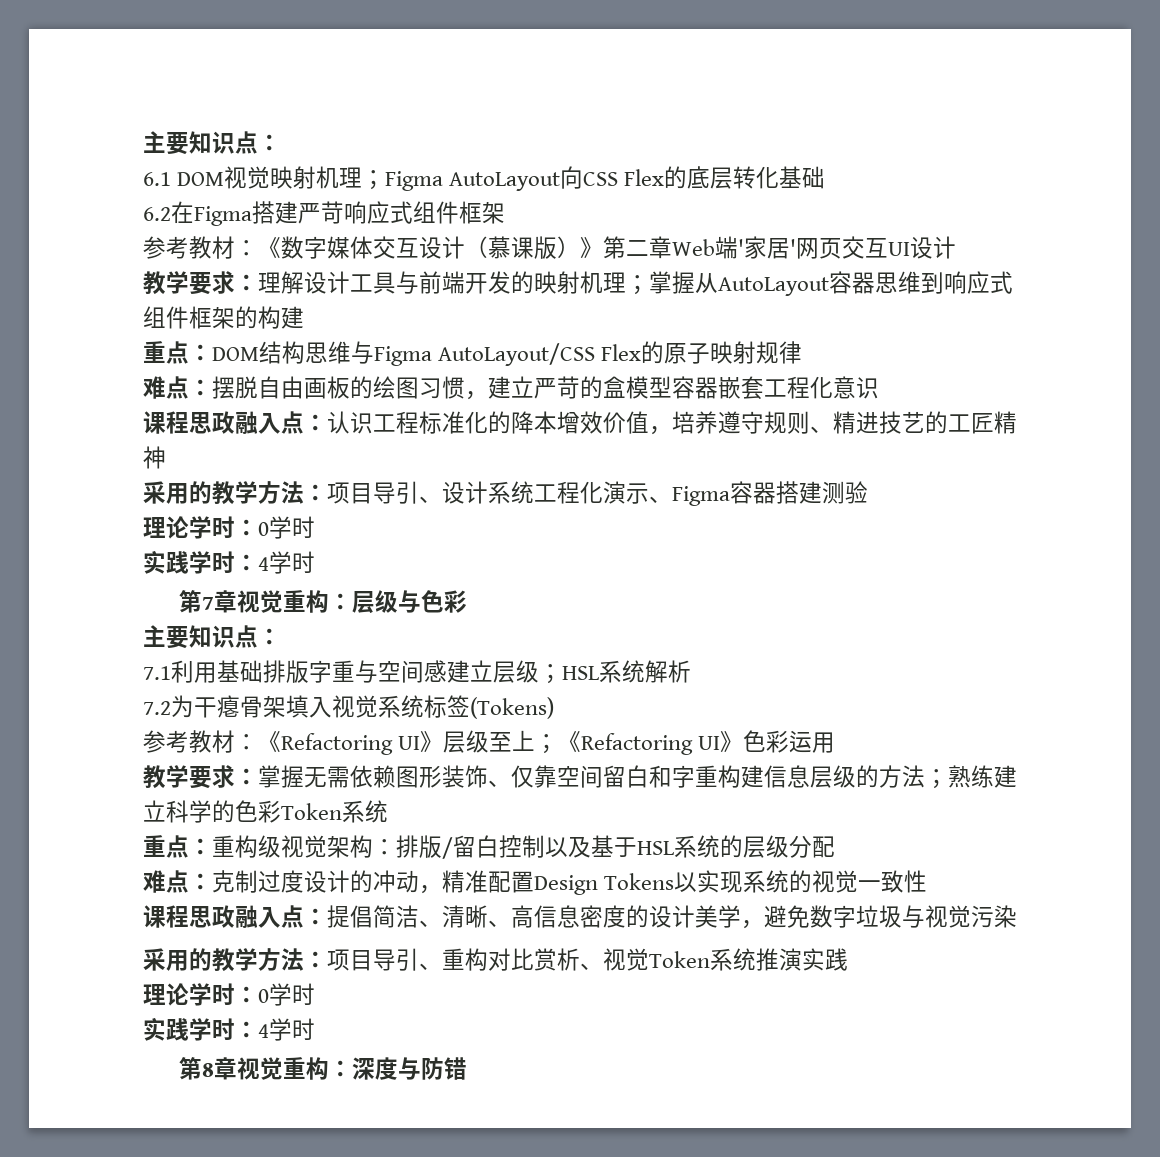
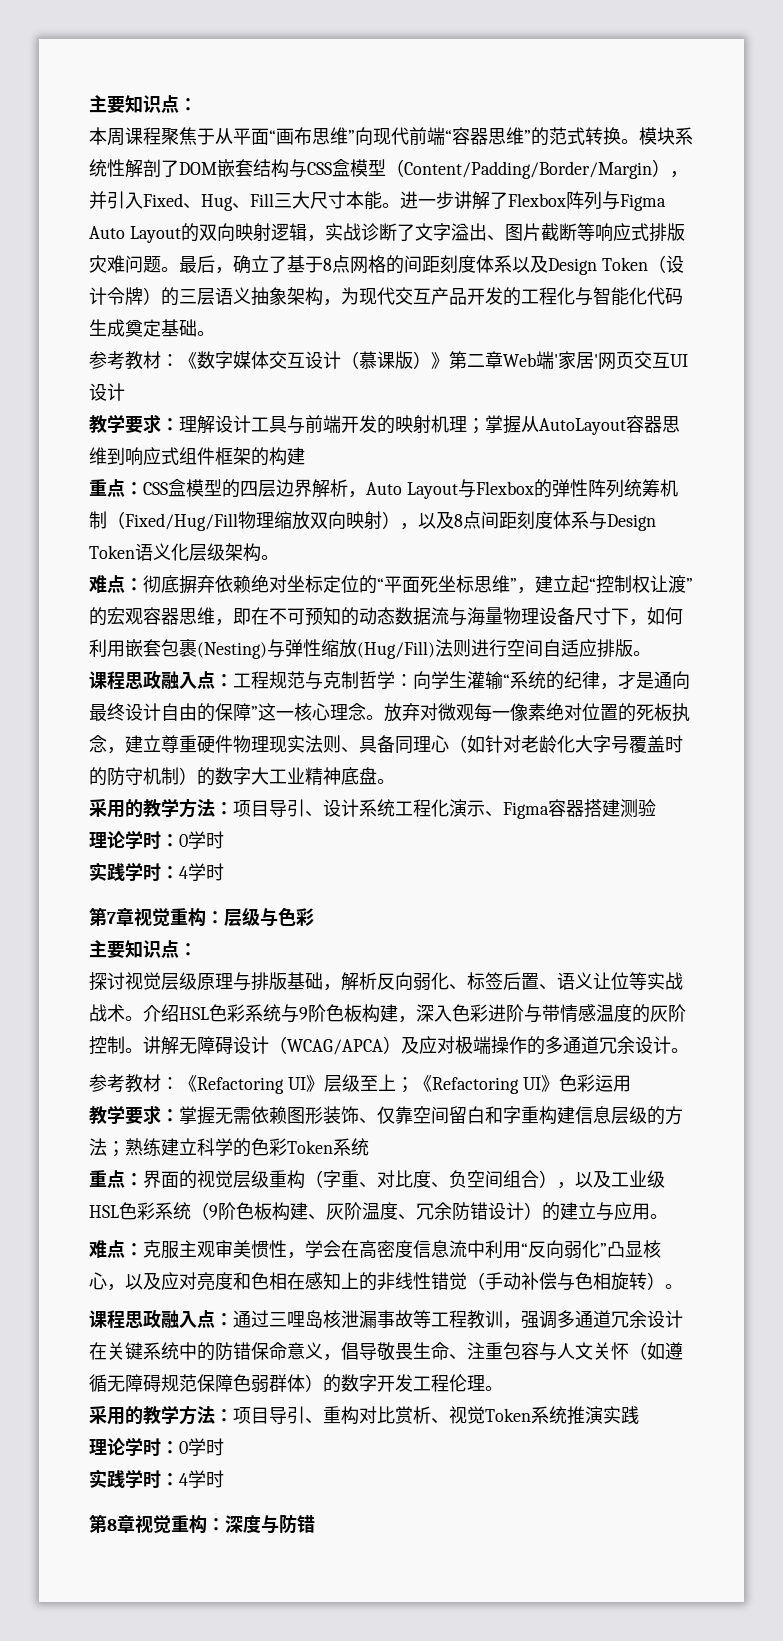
[143,131,281,155] [143,166,826,191] [143,201,505,226] 主要知识点： // 6.1 DOM视觉映射机理；Figma AutoLayout向CSS Flex的底层转化基础 // 6.2在Figma搭建严苛响应式组件框架 -> [89,95,197,113] [89,127,693,146] [89,159,688,179] [89,191,666,211] [89,223,685,243] [89,255,684,275] [89,287,683,306] [89,319,215,337] 主要知识点： // 本周课程聚焦于从平面“画布思维”向现代前端“容器思维”的范式转换。模块系统性解剖了DOM嵌套结构与CSS盒模型（Content/Padding/Border/Margin），并引入Fixed、Hug、Fill三大尺寸本能。进一步讲解了Flexbox阵列与Figma Auto Layout的双向映射逻辑，实战诊断了文字溢出、图片截断等响应式排版灾难问题。最后，确立了基于8点网格的间距刻度体系以及Design Token（设计令牌）的三层语义抽象架构，为现代交互产品开发的工程化与智能化代码生成奠定基础。
[212,341,803,366] [143,376,879,400] [143,411,994,435] DOM结构思维与Figma AutoLayout/CSS Flex的原子映射规律 // 难点：摆脱自由画板的绘图习惯，建立严苛的盒模型容器嵌套工程化意识 // 课程思政融入点：认识工程标准化的降本增效价值，培养遵守规则、精进技艺的工匠 -> [143,479,678,499] [89,511,656,531] [89,543,279,562] [89,575,693,594] [89,607,683,626] [89,639,651,659] [89,671,690,690] [89,703,690,722] [89,735,683,754] [89,767,305,786] CSS盒模型的四层边界解析，Auto Layout与Flexbox的弹性阵列统筹机制（Fixed/Hug/Fill物理缩放双向映射），以及8点间距刻度体系与Design Token语义化层级架构。 // 难点：彻底摒弃依赖绝对坐标定位的“平面死坐标思维”，建立起“控制权让渡”的宏观容器思维，即在不可预知的动态数据流与海量物理设备尺寸下，如何利用嵌套包裹(Nesting)与弹性缩放(Hug/Fill)法则进行空间自适应排版。 // 课程思政融入点：工程规范与克制哲学：向学生灌输“系统的纪律，才是通向最终设计自由的保障”这一核心理念。放弃对微观每一像素绝对位置的死板执念，建立尊重硬件物理现实法则、具备同理心（如针对老龄化大字号覆盖时的防守机制）的数字大工业
(166, 457) none -> [341,767,395,785] 底盘。
[143,660,691,684] [143,695,554,719] 7.1利用基础排版字重与空间感建立层级；HSL系统解析 // 7.2为干瘪骨架填入视觉系统标签(Tokens) -> [89,972,683,991] [89,1004,686,1023] [89,1036,689,1055] 探讨视觉层级原理与排版基础，解析反向弱化、标签后置、语义让位等实战战术。介绍HSL色彩系统与9阶色板构建，深入色彩进阶与带情感温度的灰阶控制。讲解无障碍设计（WCAG/APCA）及应对极端操作的多通道冗余设计。
[212,835,835,859] [143,870,928,895] [143,905,1017,929] 重构级视觉架构：排版/留白控制以及基于HSL系统的层级分配 // 难点：克制过度设计的冲动，精准配置Design Tokens以实现系统的视觉一致性 // 课程思政融入点：提倡简洁、清晰、高信息密度的设计美学，避免数字垃圾与视觉污染 -> [143,1170,665,1189] [89,1202,668,1221] [89,1240,661,1259] [89,1272,683,1291] [89,1310,683,1329] [89,1342,683,1361] [89,1374,503,1393] 界面的视觉层级重构（字重、对比度、负空间组合），以及工业级HSL色彩系统（9阶色板构建、灰阶温度、冗余防错设计）的建立与应用。 // 难点：克服主观审美惯性，学会在高密度信息流中利用“反向弱化”凸显核心，以及应对亮度和色相在感知上的非线性错觉（手动补偿与色相旋转）。 // 课程思政融入点：通过三哩岛核泄漏事故等工程教训，强调多通道冗余设计在关键系统中的防错保命意义，倡导敬畏生命、注重包容与人文关怀（如遵循无障碍规范保障色弱群体）的数字开发工程伦理。

